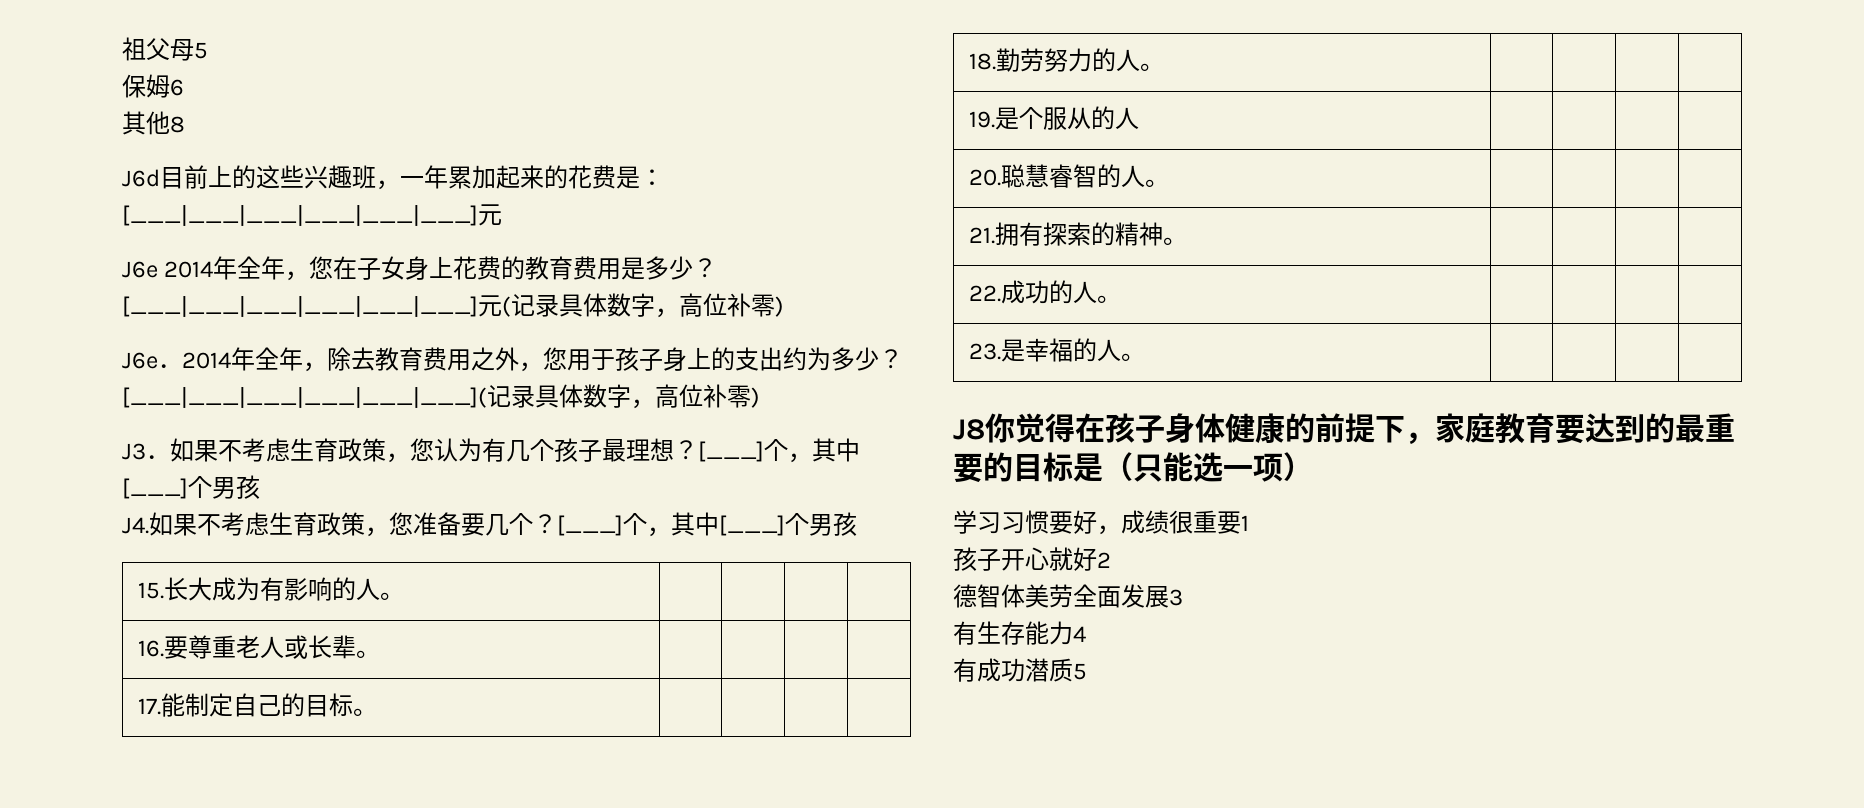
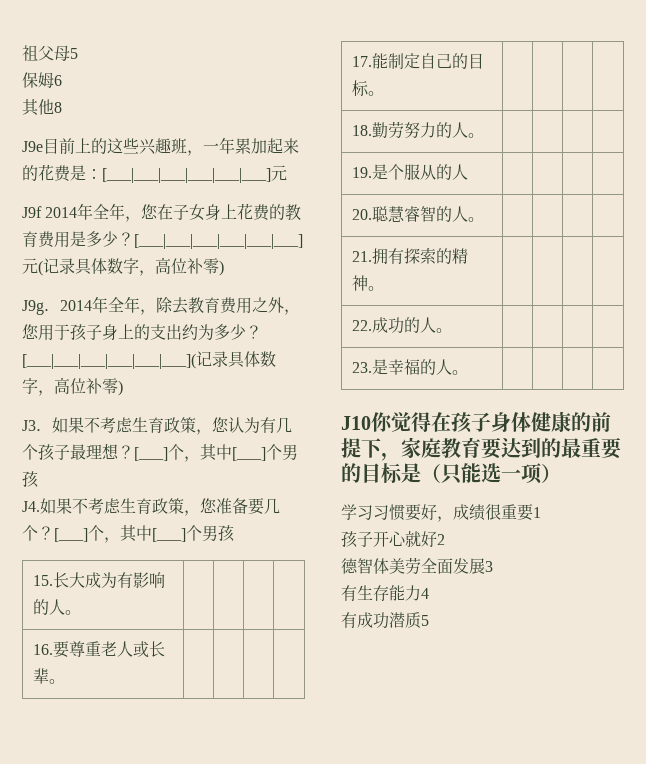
[122,169,160,187] J6d -> [22,141,43,152] J9e
[122,261,158,278] J6e -> [22,206,42,218] J9f
[122,352,158,369] J6e -> [22,300,44,315] J9g
[953,419,985,440] J8 -> [341,416,371,430] J10

